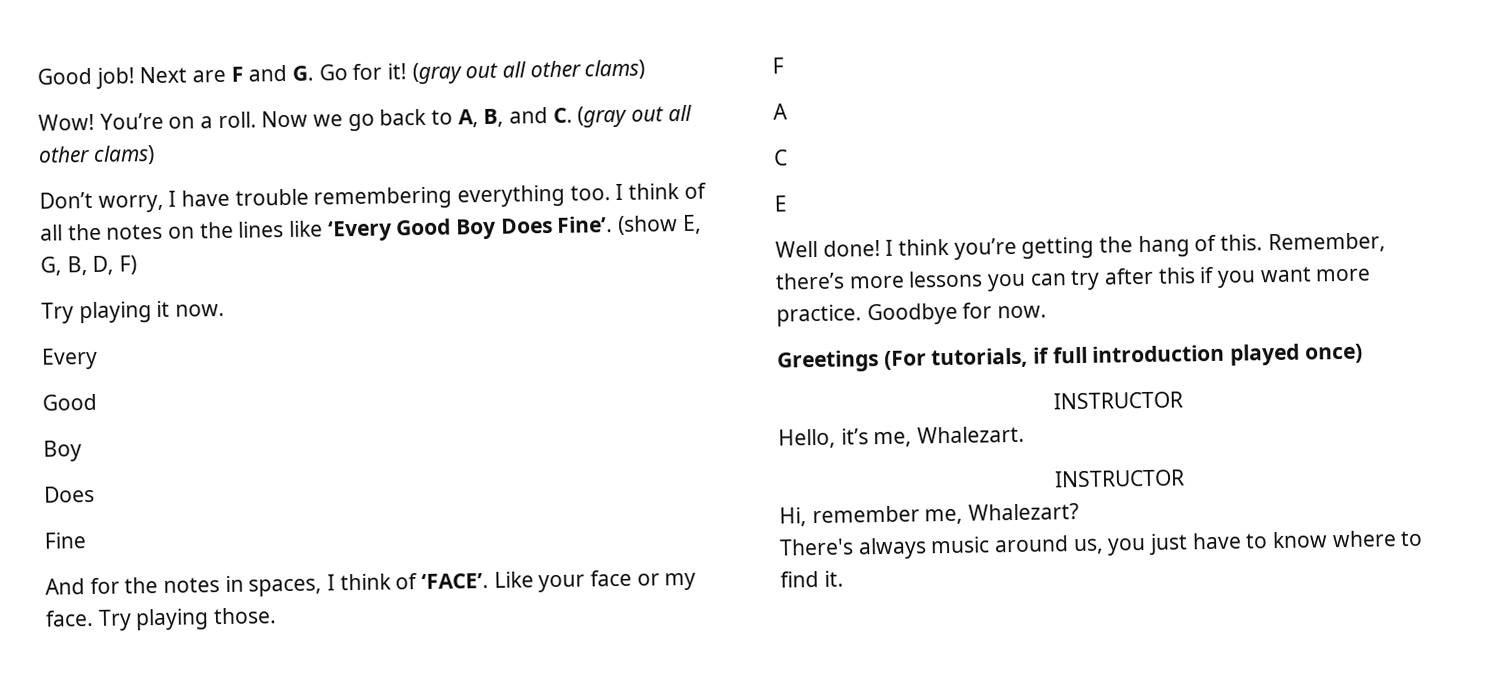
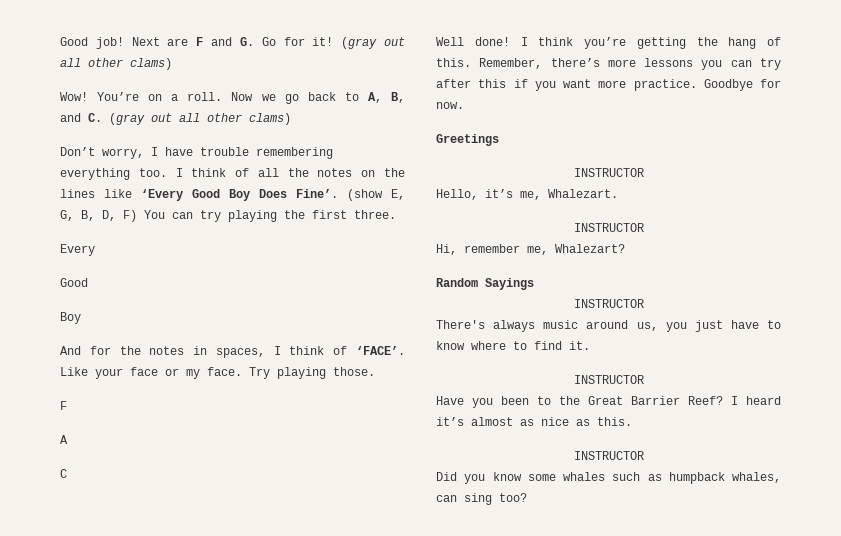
[41,300,226,324] // Try playing it now. -> [144,210,396,222] You can try playing the first three.
[44,485,95,503] [44,532,86,549] // Does // Fine -> (81, 318) none
[774,195,787,212] // E -> (67, 473) none
[883,343,1363,370] (For tutorials, if full introduction played once) -> (499, 140) none
(1080, 512) none -> [436,278,534,290] [573,299,644,308] // Random Sayings // INSTRUCTOR
(844, 578) none -> [573,375,644,384] [436,396,781,408] [436,417,632,426] [573,451,644,460] [436,472,781,484] [436,493,527,505] // INSTRUCTOR // Have you been to the Great Barrier Reef? I heard it’s almost as nice as this. // INSTRUCTOR // Did you know some whales such as humpback whales, can sing too?

